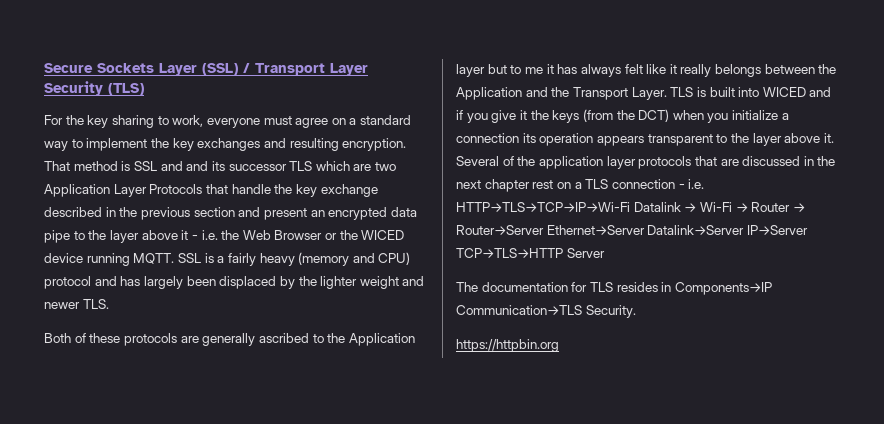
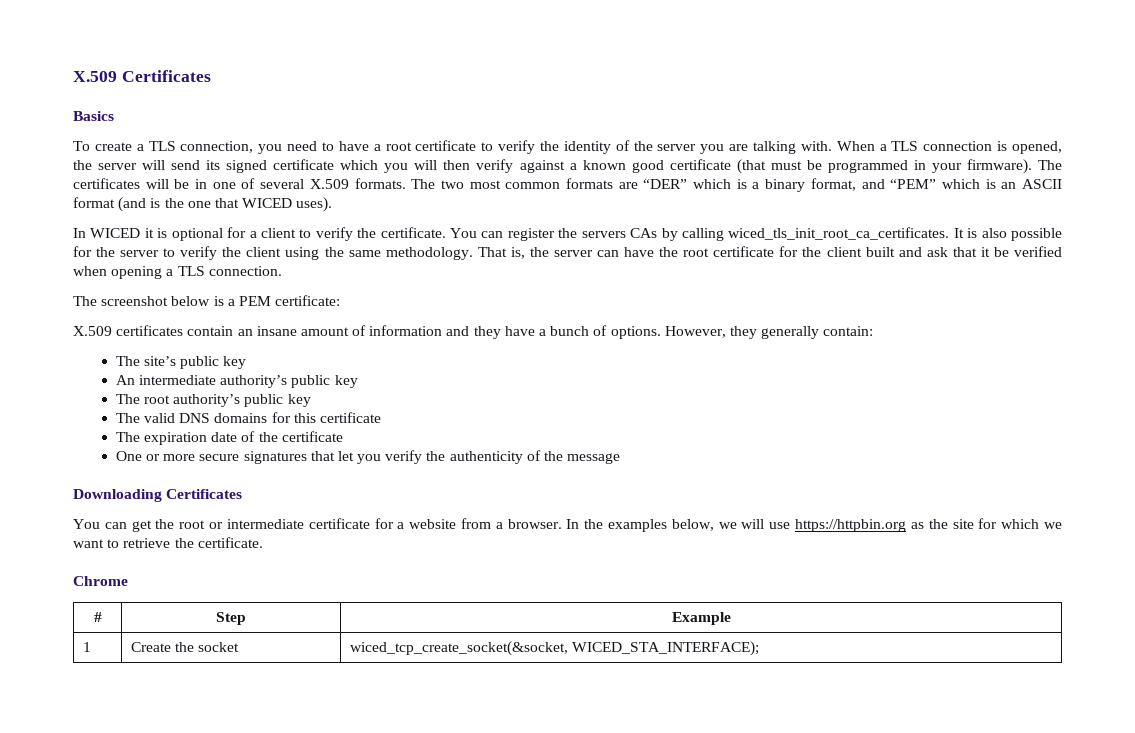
[44,63,368,76] [44,81,144,96] [44,115,412,128] [44,138,407,151] [44,161,397,171] [44,184,378,197] [44,207,417,220] [44,230,405,243] [44,252,411,266] [44,276,425,289] [44,299,109,309] [44,333,415,346] [456,64,837,77] [456,87,832,100] [456,109,789,123] [456,133,834,146] [456,156,836,169] [456,179,705,192] [456,202,805,212] [456,225,808,235] [456,248,605,258] [456,282,772,295] [456,305,636,318] [456,339,559,352] Secure Sockets Layer (SSL) / Transport Layer Security (TLS) // For the key sharing to work, everyone must agree on a standard way to implement the key exchanges and resulting encryption. That method is SSL and and its successor TLS which are two Application Layer Protocols that handle the key exchange described in the previous section and present an encrypted data pipe to the layer above it - i.e. the Web Browser or the WICED device running MQTT. SSL is a fairly heavy (memory and CPU) protocol and has largely been displaced by the lighter weight and newer TLS. // Both of these protocols are generally ascribed to the Application layer but to me it has always felt like it really belongs between the Application and the Transport Layer. TLS is built into WICED and if you give it the keys (from the DCT) when you initialize a connection its operation appears transparent to the layer above it. Several of the application layer protocols that are discussed in the next chapter rest on a TLS connection - i.e. HTTP→TLS→TCP→IP→Wi-Fi Datalink → Wi-Fi → Router → Router→Server Ethernet→Server Datalink→Server IP→Server TCP→TLS→HTTP Server // The documentation for TLS resides in Components→IP Communication→TLS Security. // https://httpbin.org -> [73,70,211,82] [73,111,114,121] [73,140,1063,154] [73,159,1062,174] [73,178,1063,192] [73,197,333,212] [73,227,1062,241] [73,246,1063,260] [73,266,282,279] [73,295,341,306] [73,325,874,339] [115,356,247,369] [115,375,358,388] [115,394,311,407] [115,412,381,423] [115,431,343,445] [115,450,621,464] [73,489,243,502] [73,518,1062,532] [73,537,263,548] [73,576,128,586] [93,612,102,622] [216,612,246,625] [671,612,731,625] [83,642,92,652] [131,642,240,652] [350,641,760,656] X.509 Certificates // Basics // To create a TLS connection, you need to have a root certificate to verify the identity of the server you are talking with. When a TLS connection is opened, the server will send its signed certificate which you will then verify against a known good certificate (that must be programmed in your firmware). The certificates will be in one of several X.509 formats. The two most common formats are “DER” which is a binary format, and “PEM” which is an ASCII format (and is the one that WICED uses). // In WICED it is optional for a client to verify the certificate. You can register the servers CAs by calling wiced_tls_init_root_ca_certificates. It is also possible for the server to verify the client using the same methodology. That is, the server can have the root certificate for the client built and ask that it be verified when opening a TLS connection. // The screenshot below is a PEM certificate: // X.509 certificates contain an insane amount of information and they have a bunch of options. However, they generally contain: // The site’s public key // An intermediate authority’s public key // The root authority’s public key // The valid DNS domains for this certificate // The expiration date of the certificate // One or more secure signatures that let you verify the authenticity of the message // Downloading Certificates // You can get the root or intermediate certificate for a website from a browser. In the examples below, we will use https://httpbin.org as the site for which we want to retrieve the certificate. // Chrome // # | Step | Example // 1 | Create the socket | wiced_tcp_create_socket(&socket, WICED_STA_INTERFACE);

